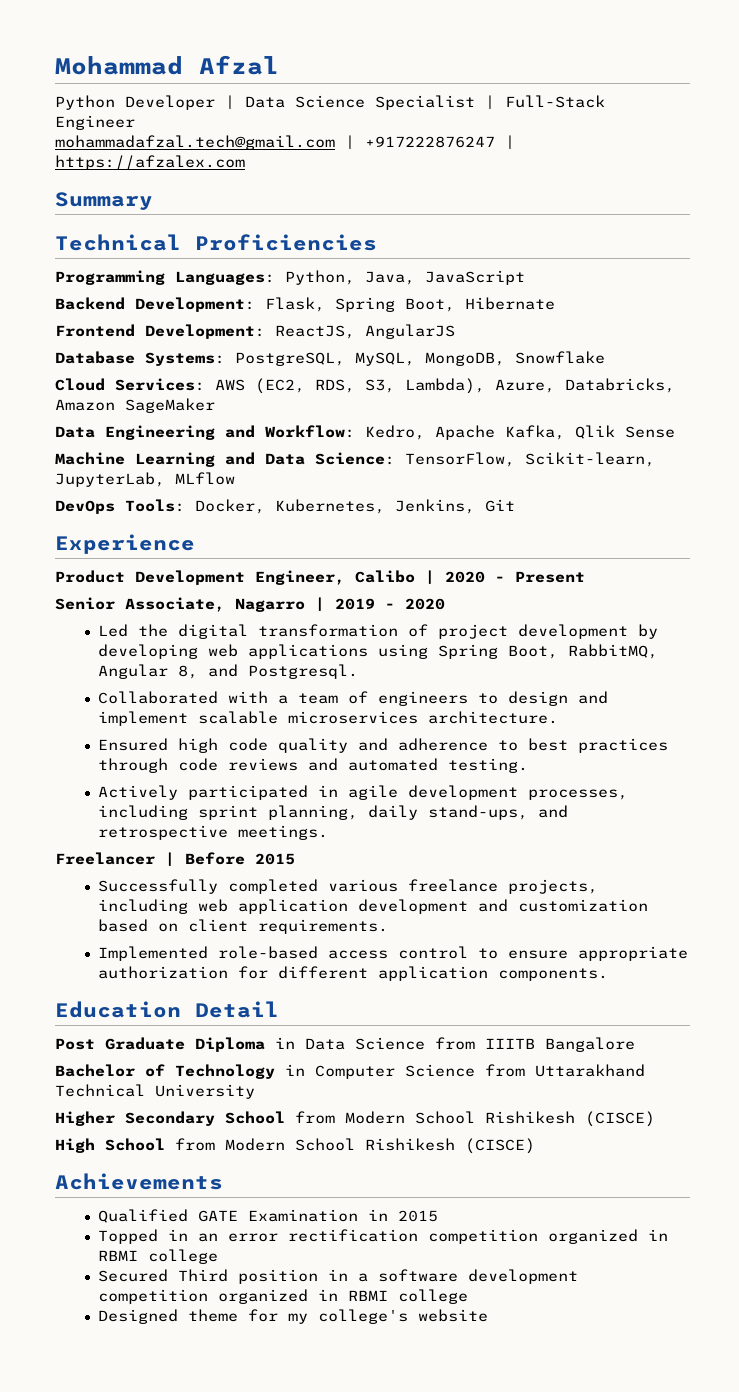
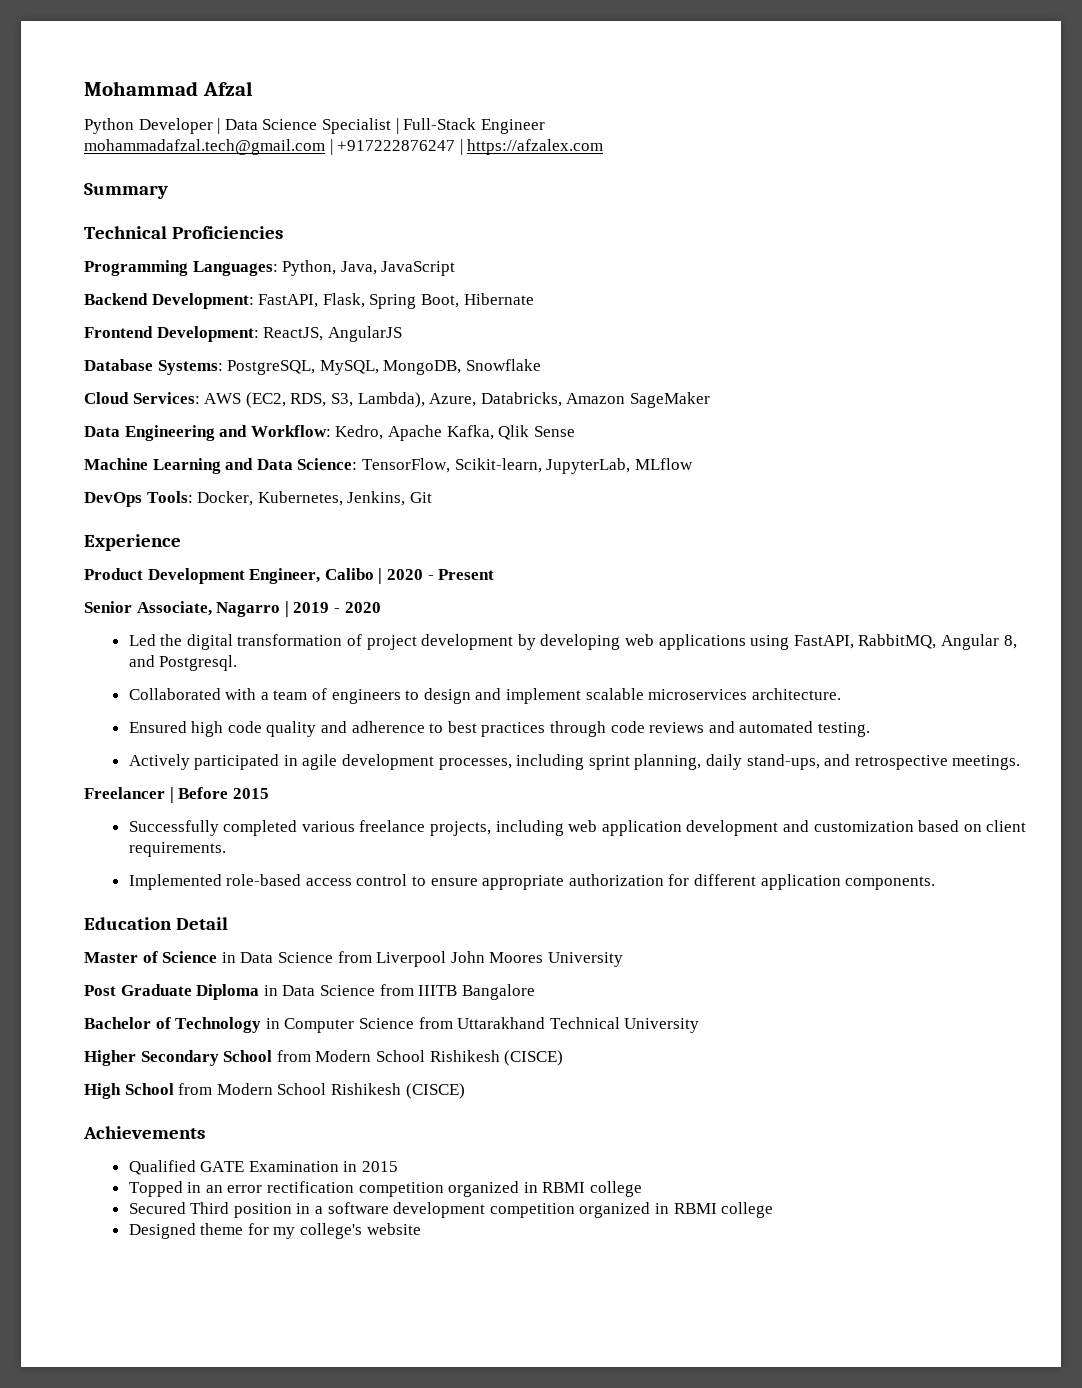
(255, 304) none -> [258,294,319,308] FastAPI,
[438,644,559,659] Spring Boot, -> [793,635,854,649] FastAPI,
(279, 1009) none -> [84,951,623,967] // Master of Science in Data Science from Liverpool John Moores University

